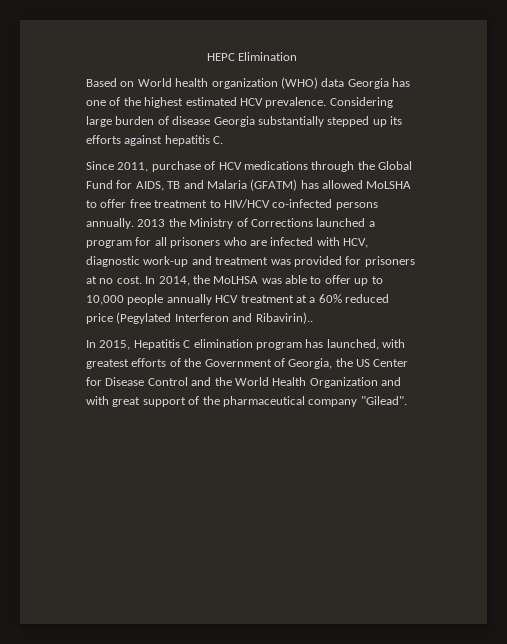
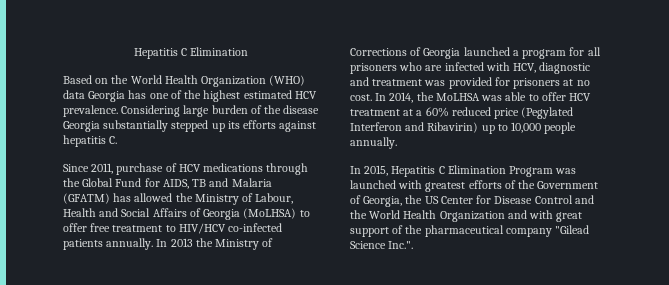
[206,53,235,61] HEPC -> [133,48,187,59] Hepatitis C
[137,78,278,89] World health organization -> [111,75,267,87] the World Health Organization
(169, 120) none -> [264,105,282,114] the
[366,181,412,189] MoLSHA -> [175,193,294,205] [63,208,297,220] the Ministry of Labour, Health and Social Affairs of Georgia (MoLHSA)
[335,202,378,210] [86,218,134,229] persons annually. -> [63,238,168,250] patients annually. In
(313, 222) none -> [410,47,461,59] of Georgia
[143,256,189,267] work-up -> (591, 68) none
[354,276,383,286] [86,294,212,305] up to 10,000 people annually -> (566, 96) none
[255,312,313,324] Ribavirin).. -> [427,122,577,134] [350,137,397,149] Ribavirin) up to 10,000 people annually.
[193,339,379,350] elimination program has launched, -> [447,165,577,177] [350,180,396,189] Elimination Program was launched
[360,396,407,405] "Gilead". -> [555,225,590,234] [350,241,414,249] "Gilead Science Inc.".

